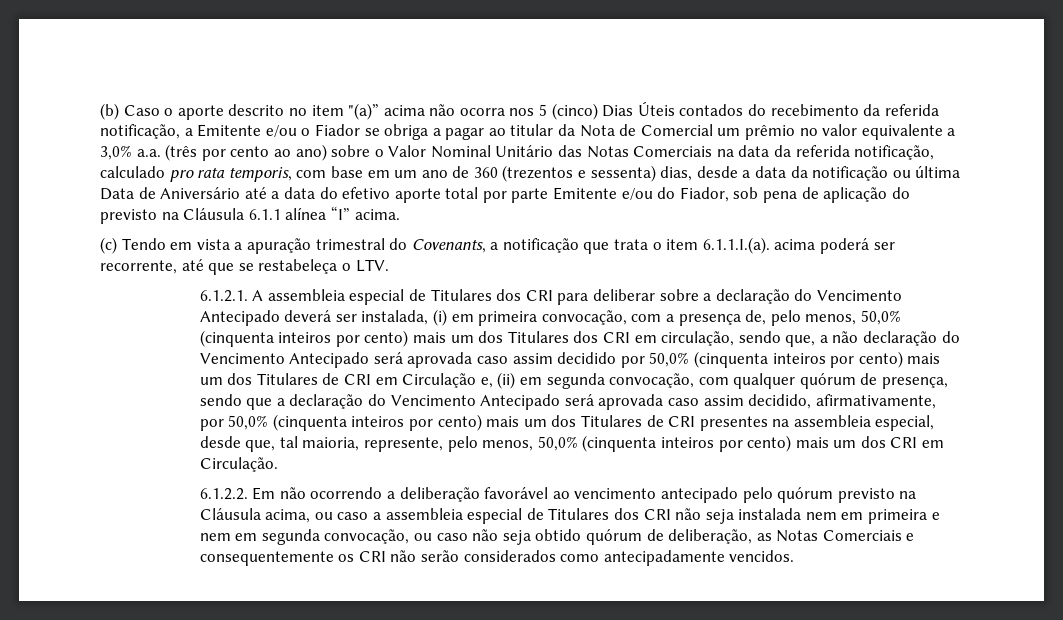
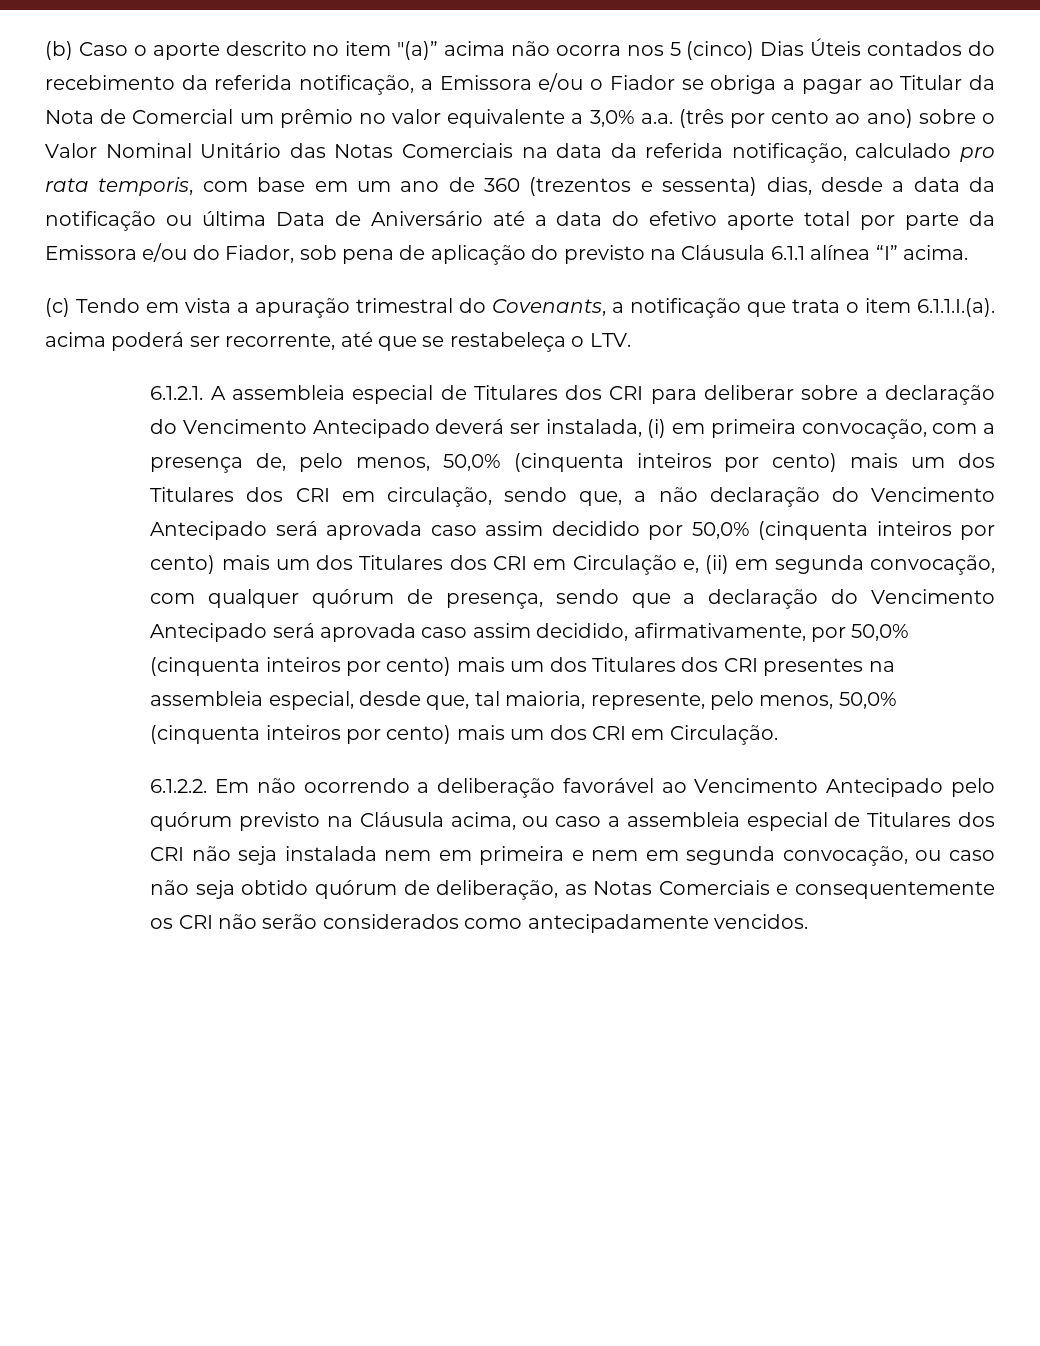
[197,124,262,137] Emitente -> [439,75,532,90] Emissora
[510,124,554,136] titular -> [900,75,963,90] Titular
[553,187,618,200] Emitente -> [968,211,995,226] [45,245,137,260] da Emissora
[322,373,340,385] de -> [449,555,487,570] dos
[646,415,664,427] de -> [681,657,719,672] dos
[574,487,738,503] vencimento antecipado -> [694,778,944,797] Vencimento Antecipado

